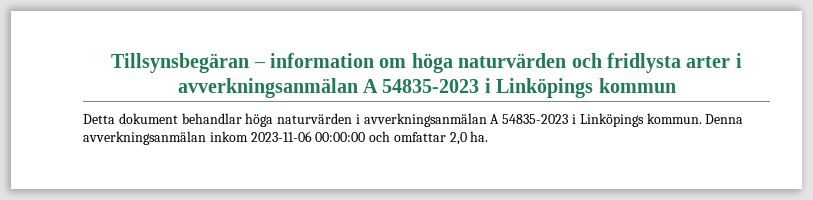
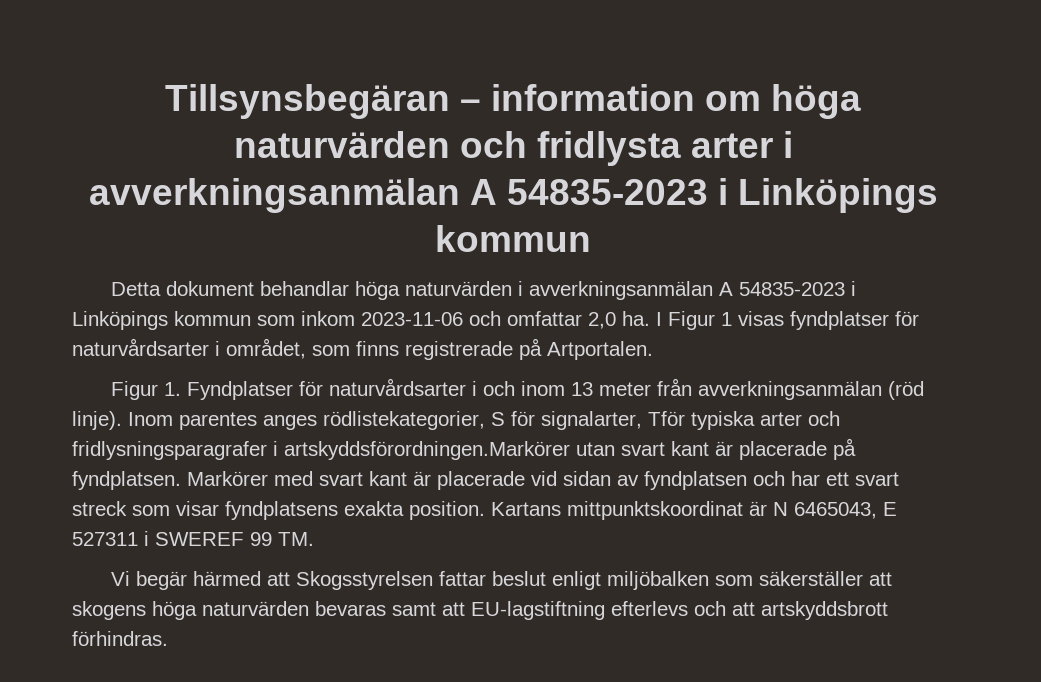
[646,113,744,124] [83,131,206,145] kommun. Denna avverkningsanmälan -> [174,311,295,326] kommun som
[315,132,366,142] 00:00:00 -> (463, 319) none
(489, 136) none -> [656,311,919,330] [72,338,653,360] [111,378,925,400] [72,411,840,430] [72,438,856,460] [72,471,899,490] [72,501,897,520] [72,531,314,546] [111,571,893,590] [72,601,888,620] [72,631,168,646] I Figur 1 visas fyndplatser för naturvårdsarter i området, som finns registrerade på Artportalen. // Figur 1. Fyndplatser för naturvårdsarter i och inom 13 meter från avverkningsanmälan (röd linje). Inom parentes anges rödlistekategorier, S för signalarter, Tför typiska arter och fridlysningsparagrafer i artskyddsförordningen.Markörer utan svart kant är placerade på fyndplatsen. Markörer med svart kant är placerade vid sidan av fyndplatsen och har ett svart streck som visar fyndplatsens exakta position. Kartans mittpunktskoordinat är N 6465043, E 527311 i SWEREF 99 TM. // Vi begär härmed att Skogsstyrelsen fattar beslut enligt miljöbalken som säkerställer att skogens höga naturvärden bevaras samt att EU-lagstiftning efterlevs och att artskyddsbrott förhindras.

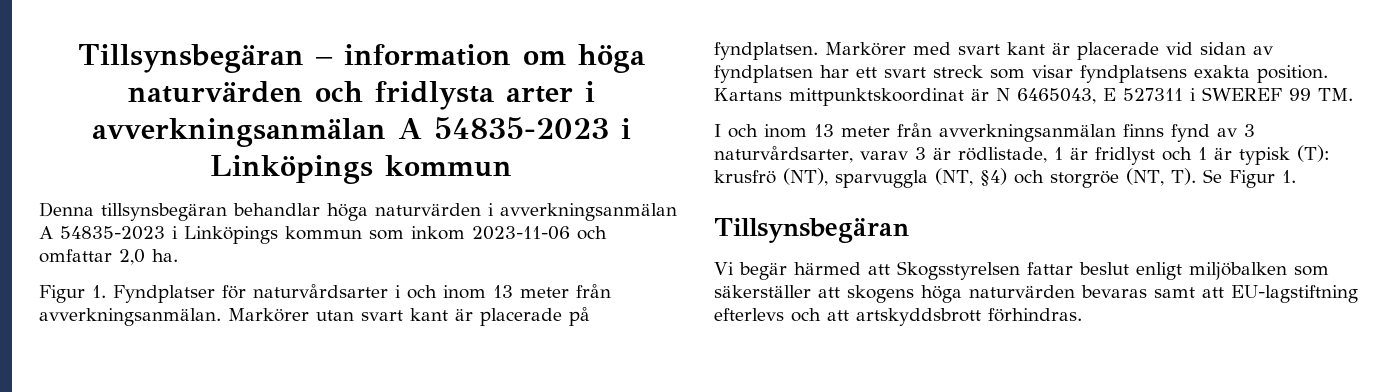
[111,281,255,296] Detta dokument -> [39,202,227,221] Denna tillsynsbegäran
[656,311,919,330] [72,338,653,360] I Figur 1 visas fyndplatser för naturvårdsarter i området, som finns registrerade på Artportalen. -> (178, 255) none
[698,381,925,400] [72,411,840,430] [72,441,570,460] avverkningsanmälan (röd linje). Inom parentes anges rödlistekategorier, S för signalarter, Tför typiska arter och fridlysningsparagrafer i artskyddsförordningen.Markörer -> [39,308,309,326] avverkningsanmälan. Markörer
[753,471,785,486] och -> (813, 74) none
(314, 539) none -> [714,123,1255,142] [714,145,1330,165] [714,168,1296,188] [714,218,909,243] // I och inom 13 meter från avverkningsanmälan finns fynd av 3 naturvårdsarter, varav 3 är rödlistade, 1 är fridlyst och 1 är typisk (T): krusfrö (NT), sparvuggla (NT, §4) och storgröe (NT, T). Se Figur 1. // Tillsynsbegäran

